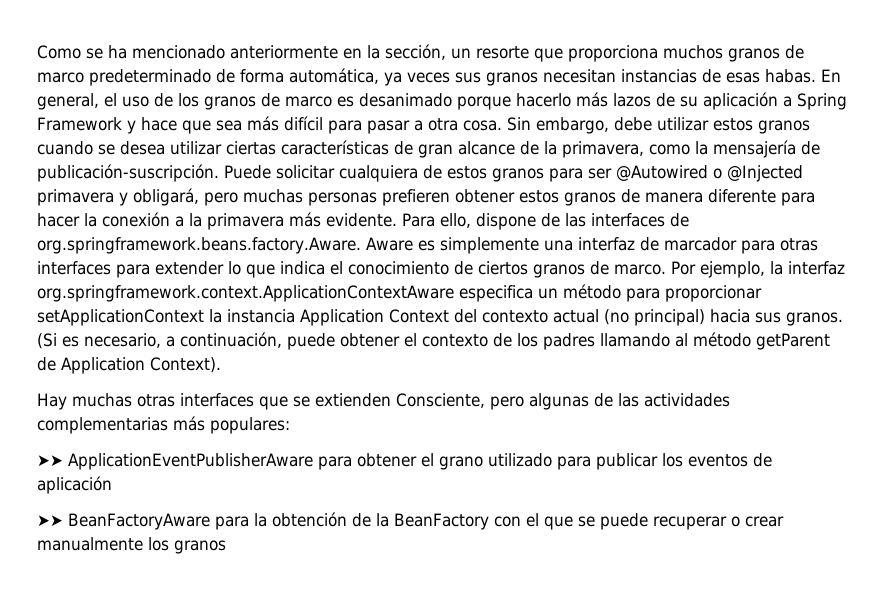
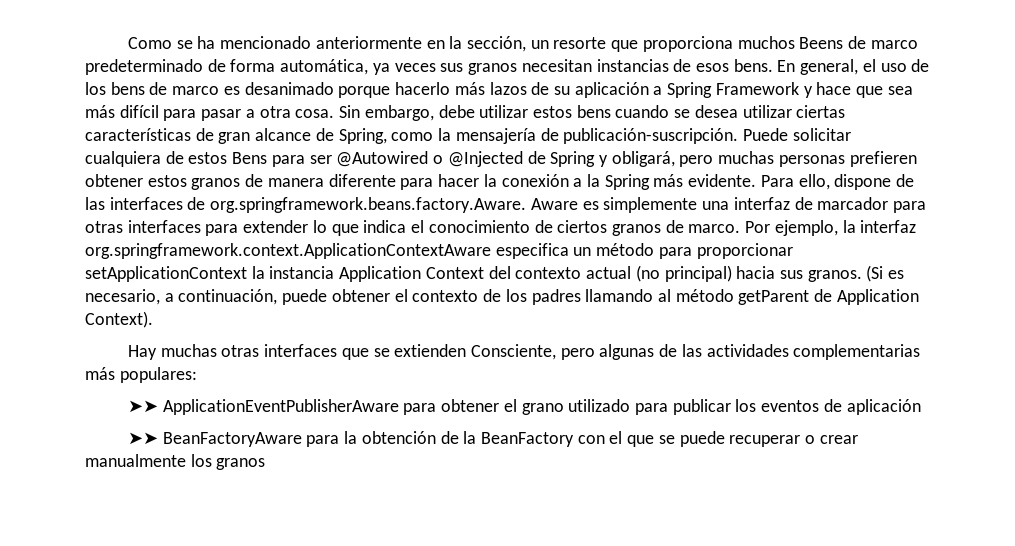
[728,48,780,62] granos -> [799,37,844,49] Beens
[726,69,816,83] esas habas. -> [695,59,773,72] esos bens.
[204,96,256,110] granos -> [110,82,145,95] bens
[757,120,810,134] granos -> [576,105,611,118] bens
[544,141,644,158] la primavera, -> [338,128,387,144] Spring,
[492,168,544,182] granos -> [232,152,268,164] Bens
[37,189,114,206] primavera -> [527,151,596,167] de Spring
[207,213,284,230] primavera -> [604,174,650,190] Spring

